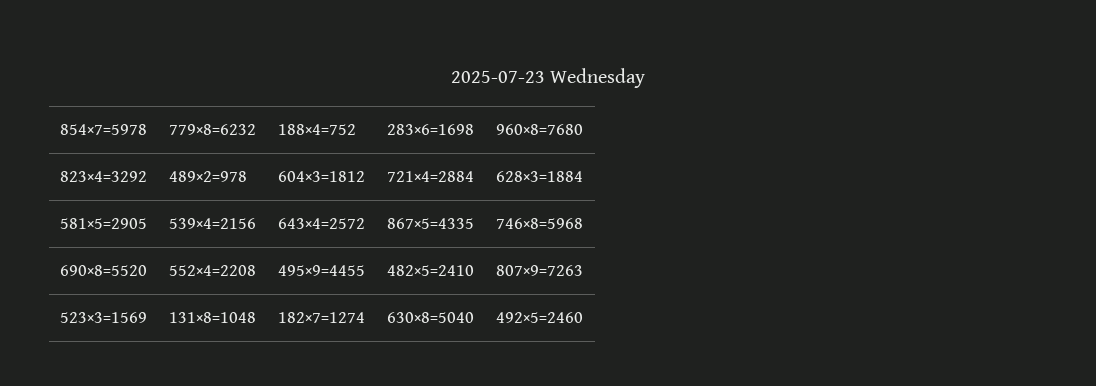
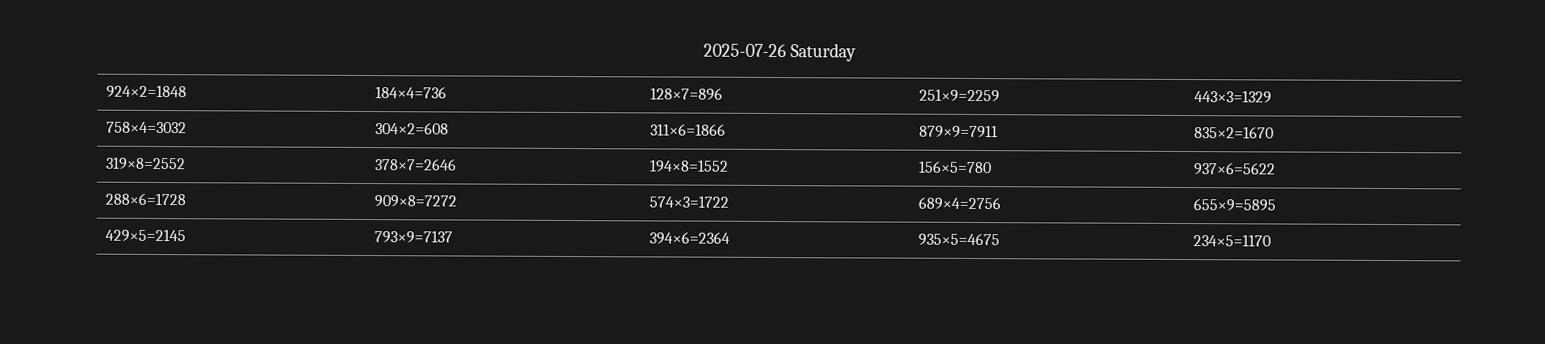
[450,68,646,88] [59,124,147,135] [168,124,256,135] [277,124,356,135] [386,124,474,135] [495,124,583,135] [59,171,147,182] [168,171,247,182] [277,171,365,182] [386,171,474,182] [495,171,583,182] [59,218,147,229] [168,218,256,229] [277,218,365,229] [386,218,474,229] [495,218,583,229] [59,265,147,276] [168,265,256,276] [277,265,365,276] [386,265,474,276] [495,265,583,276] [59,312,147,323] [168,312,256,323] [277,312,365,323] [386,312,474,323] [495,312,583,323] 2025-07-23 Wednesday // 854×7=5978 | 779×8=6232 | 188×4=752 | 283×6=1698 | 960×8=7680 // 823×4=3292 | 489×2=978 | 604×3=1812 | 721×4=2884 | 628×3=1884 // 581×5=2905 | 539×4=2156 | 643×4=2572 | 867×5=4335 | 746×8=5968 // 690×8=5520 | 552×4=2208 | 495×9=4455 | 482×5=2410 | 807×9=7263 // 523×3=1569 | 131×8=1048 | 182×7=1274 | 630×8=5040 | 492×5=2460 -> [703,43,856,62] [106,84,188,99] [375,86,448,99] [650,87,724,101] [919,88,1001,103] [1194,90,1273,104] [106,121,188,134] [375,122,450,135] [650,123,727,136] [919,124,999,139] [1194,126,1275,139] [106,156,187,171] [375,158,458,171] [649,159,730,173] [918,160,993,174] [1193,162,1277,176] [105,192,187,206] [374,195,458,208] [649,195,730,208] [918,196,1002,211] [1193,198,1277,212] [105,228,187,243] [374,230,454,244] [649,231,731,245] [918,232,1001,247] [1193,234,1272,247] 2025-07-26 Saturday // 924×2=1848 | 184×4=736 | 128×7=896 | 251×9=2259 | 443×3=1329 // 758×4=3032 | 304×2=608 | 311×6=1866 | 879×9=7911 | 835×2=1670 // 319×8=2552 | 378×7=2646 | 194×8=1552 | 156×5=780 | 937×6=5622 // 288×6=1728 | 909×8=7272 | 574×3=1722 | 689×4=2756 | 655×9=5895 // 429×5=2145 | 793×9=7137 | 394×6=2364 | 935×5=4675 | 234×5=1170

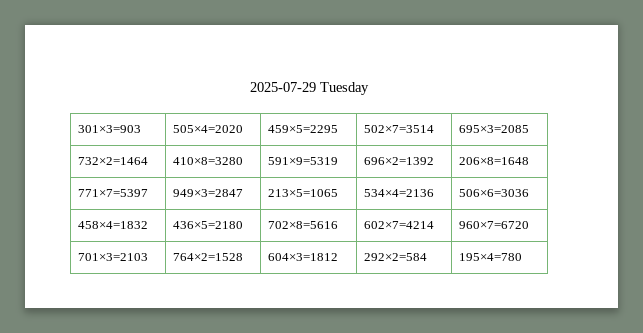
[703,43,856,62] [106,84,188,99] [375,86,448,99] [650,87,724,101] [919,88,1001,103] [1194,90,1273,104] [106,121,188,134] [375,122,450,135] [650,123,727,136] [919,124,999,139] [1194,126,1275,139] [106,156,187,171] [375,158,458,171] [649,159,730,173] [918,160,993,174] [1193,162,1277,176] [105,192,187,206] [374,195,458,208] [649,195,730,208] [918,196,1002,211] [1193,198,1277,212] [105,228,187,243] [374,230,454,244] [649,231,731,245] [918,232,1001,247] [1193,234,1272,247] 2025-07-26 Saturday // 924×2=1848 | 184×4=736 | 128×7=896 | 251×9=2259 | 443×3=1329 // 758×4=3032 | 304×2=608 | 311×6=1866 | 879×9=7911 | 835×2=1670 // 319×8=2552 | 378×7=2646 | 194×8=1552 | 156×5=780 | 937×6=5622 // 288×6=1728 | 909×8=7272 | 574×3=1722 | 689×4=2756 | 655×9=5895 // 429×5=2145 | 793×9=7137 | 394×6=2364 | 935×5=4675 | 234×5=1170 -> [250,82,369,95] [78,125,142,133] [173,125,244,133] [268,125,339,133] [364,125,435,133] [459,125,530,133] [78,157,149,165] [173,157,244,165] [268,157,339,165] [364,157,435,165] [459,157,530,165] [78,189,149,197] [173,189,244,197] [268,189,339,197] [364,189,435,197] [459,189,530,197] [78,221,149,229] [173,221,244,229] [268,221,339,229] [364,221,435,229] [459,221,530,229] [78,253,149,261] [173,253,244,261] [268,253,339,261] [364,253,428,261] [459,253,523,261] 2025-07-29 Tuesday // 301×3=903 | 505×4=2020 | 459×5=2295 | 502×7=3514 | 695×3=2085 // 732×2=1464 | 410×8=3280 | 591×9=5319 | 696×2=1392 | 206×8=1648 // 771×7=5397 | 949×3=2847 | 213×5=1065 | 534×4=2136 | 506×6=3036 // 458×4=1832 | 436×5=2180 | 702×8=5616 | 602×7=4214 | 960×7=6720 // 701×3=2103 | 764×2=1528 | 604×3=1812 | 292×2=584 | 195×4=780

